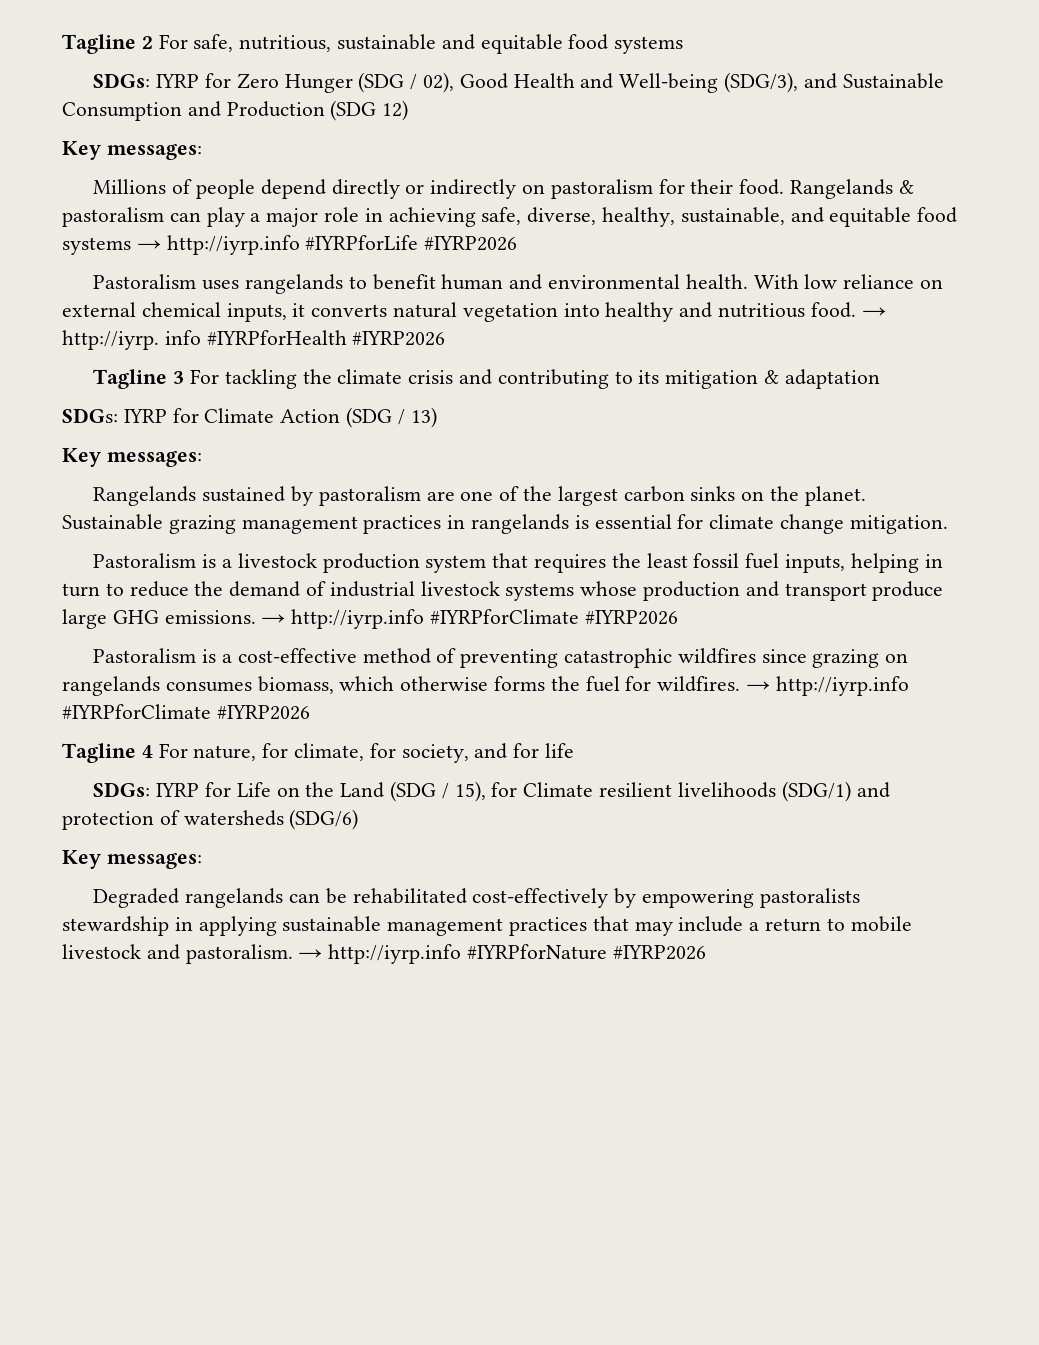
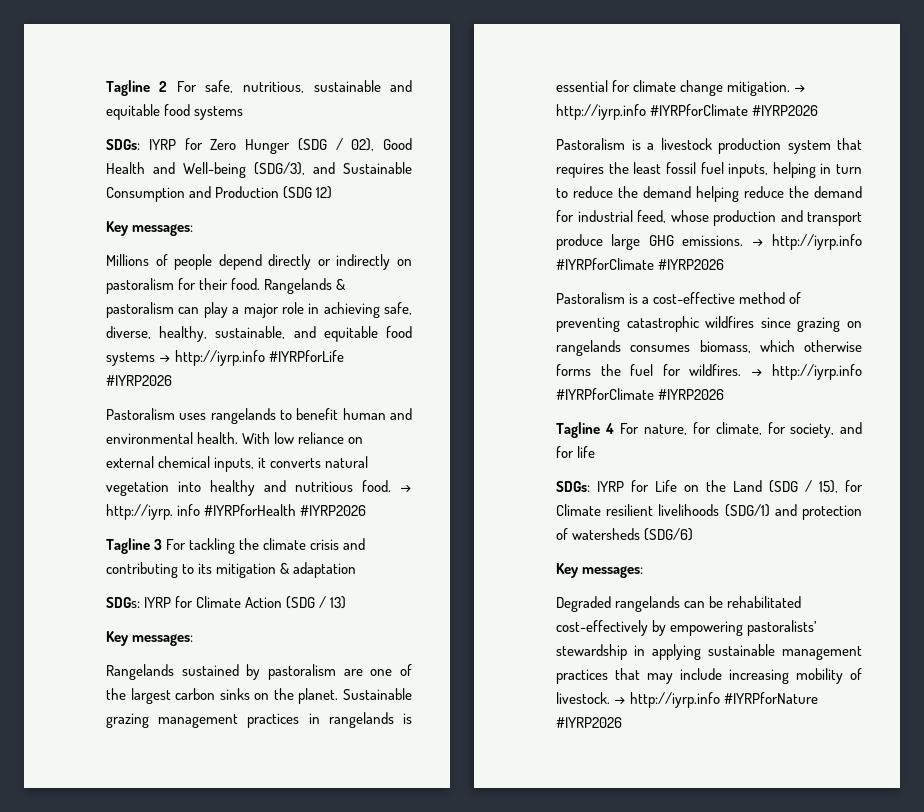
(948, 524) none -> [794,85,807,92] [556,104,819,120] → http://iyrp.info #IYRPforClimate #IYRP2026
[306,581,575,601] of industrial livestock systems -> [696,186,862,202] [556,210,666,223] helping reduce the demand for industrial feed,
[759,888,860,908] pastoralists -> [747,620,818,636] pastoralists’
[749,916,912,932] [62,944,293,964] a return to mobile livestock and pastoralism. -> [729,668,862,684] [556,692,610,704] increasing mobility of livestock.

